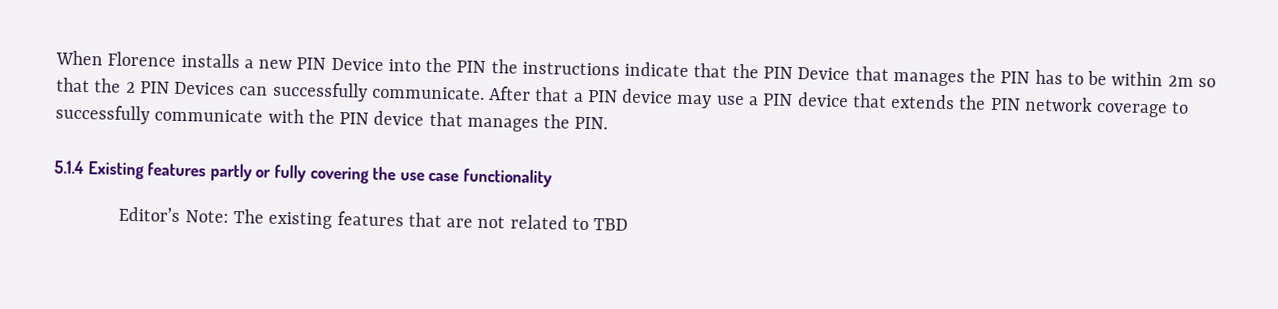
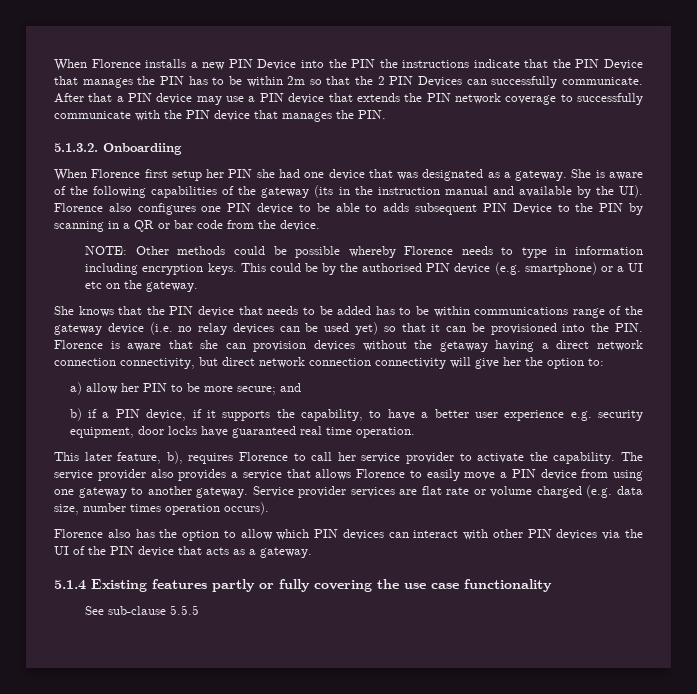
(609, 123) none -> [54,143,182,155] [54,169,643,181] [54,185,643,198] [54,203,643,215] [54,220,320,232] [85,246,644,258] [85,262,643,275] [85,280,199,292] [54,306,643,318] [54,322,643,335] [54,340,643,352] [54,357,604,369] [69,382,301,395] [69,408,644,421] [69,426,415,438] [54,451,644,464] [54,469,643,481] [54,485,644,498] [54,502,269,515] [54,529,643,541] [54,546,312,558] // 5.1.3.2. Onboardiing // When Florence first setup her PIN she had one device that was designated as a gateway. She is aware of the following capabilities of the gateway (its in the instruction manual and available by the UI). Florence also configures one PIN device to be able to adds subsequent PIN Device to the PIN by scanning in a QR or bar code from the device. // NOTE: Other methods could be possible whereby Florence needs to type in information including encryption keys. This could be by the authorised PIN device (e.g. smartphone) or a UI etc on the gateway. // She knows that the PIN device that needs to be added has to be within communications range of the gateway device (i.e. no relay devices can be used yet) so that it can be provisioned into the PIN. Florence is aware that she can provision devices without the getaway having a direct network connection connectivity, but direct network connection connectivity will give her the option to: // a) allow her PIN to be more secure; and // b) if a PIN device, if it supports the capability, to have a better user experience e.g. security equipment, door locks have guaranteed real time operation. // This later feature, b), requires Florence to call her service provider to activate the capability. The service provider also provides a service that allows Florence to easily move a PIN device from using one gateway to another gateway. Service provider services are flat rate or volume charged (e.g. data size, number times operation occurs). // Florence also has the option to allow which PIN devices can interact with other PIN devices via the UI of the PIN device that acts as a gateway.
[118,206,629,231] Editor’s Note: The existing features that are not related to TBD -> [85,605,200,615] See sub-clause 5.5.5

